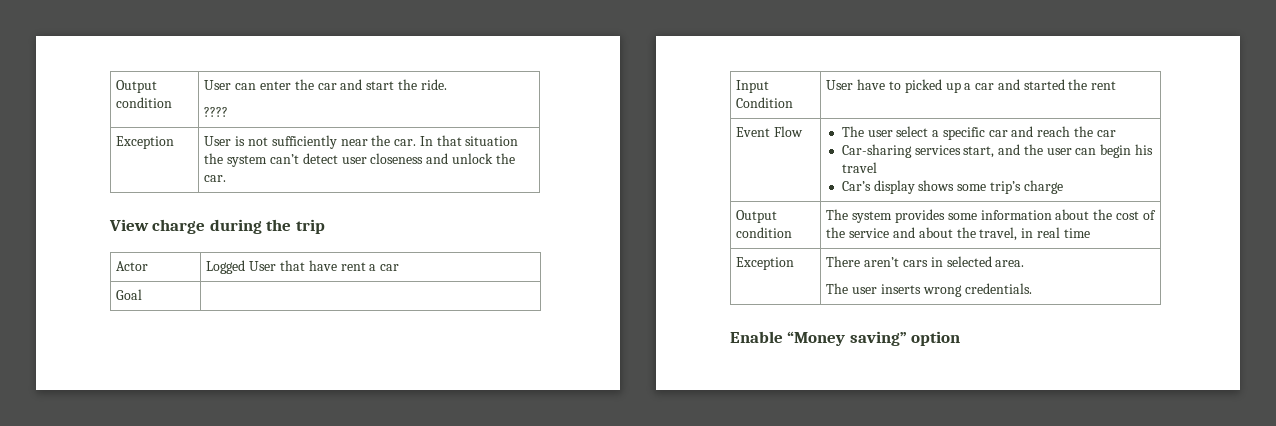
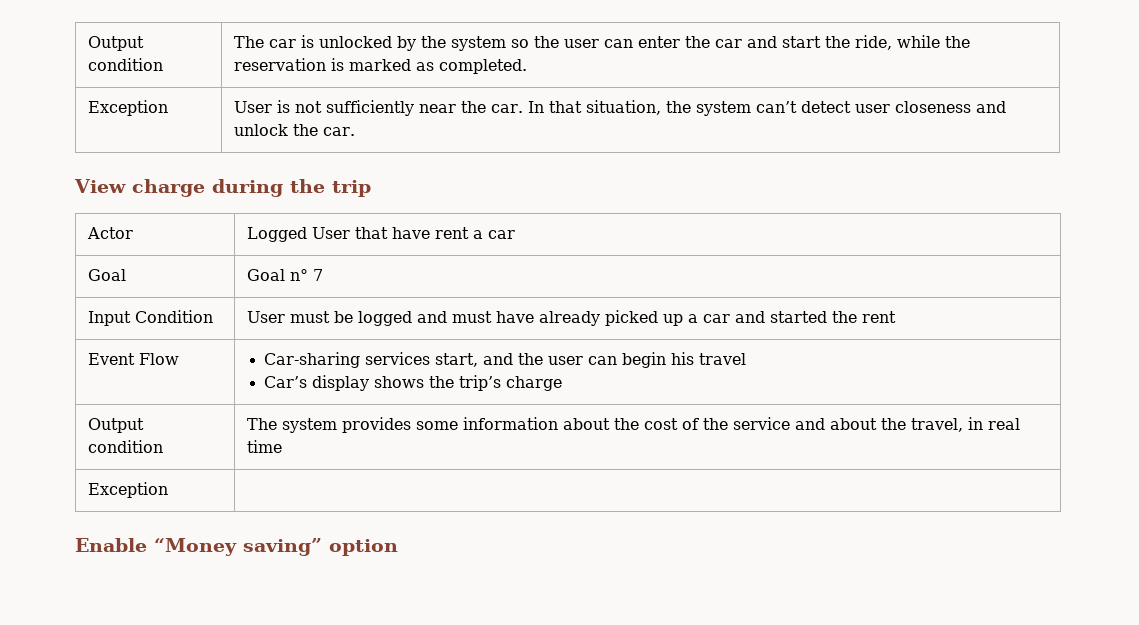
[116,80,158,93] [116,97,173,108] [204,80,232,90] Output condition | User -> [87,36,144,51] [87,58,163,71] [233,35,599,51] Output condition | The car is unlocked by the system so the user
[420,79,447,90] [204,107,229,117] ride. // ???? -> [854,35,970,50] [233,58,527,74] ride, while the reservation is marked as completed.
[465,136,519,146] situation -> [585,100,661,115] situation,
(143, 294) none -> [246,269,323,281] Goal n° 7
[857,79,901,90] have to -> [289,311,600,326] must be logged and must have already
[841,126,1116,140] The user select a specific car and reach the car // -> (179, 359) none
[957,184,987,191] some -> [429,376,455,388] the
[826,256,1025,267] [826,283,1032,297] There aren’t cars in selected area. // The user inserts wrong credentials. -> (168, 490) none

